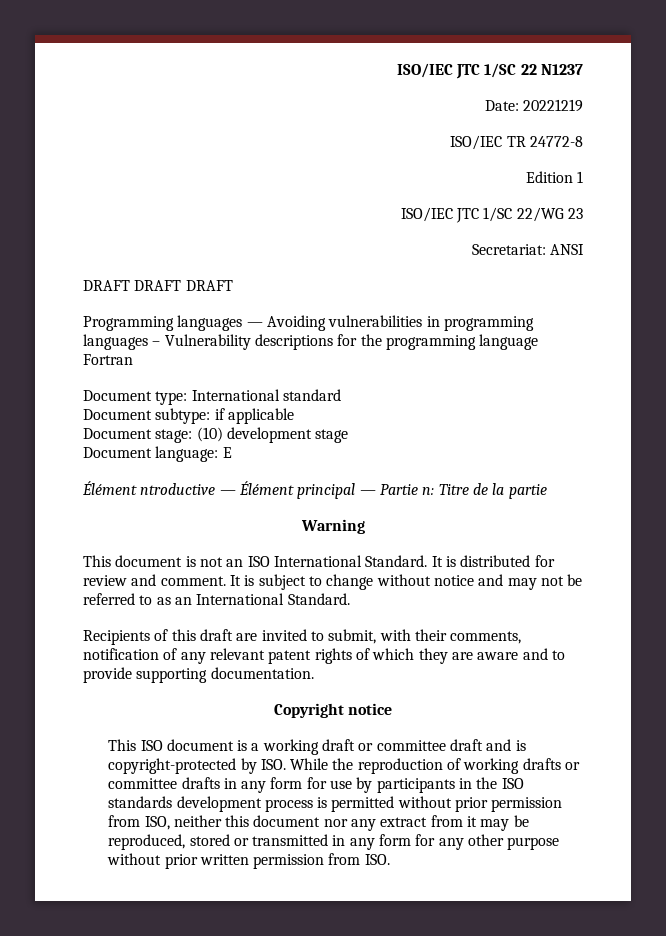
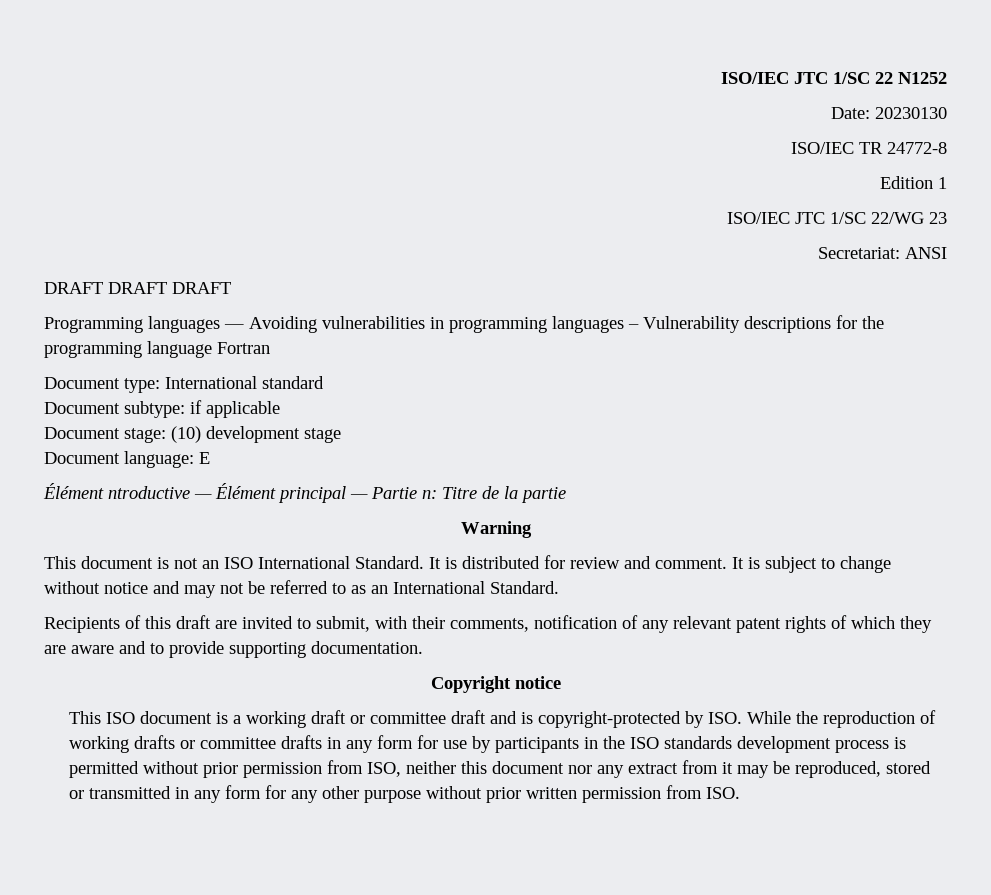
[541,64,583,75] N1237 -> [898,72,947,84] N1252
[523,99,583,112] 20221219 -> [875,107,947,119] 20230130

